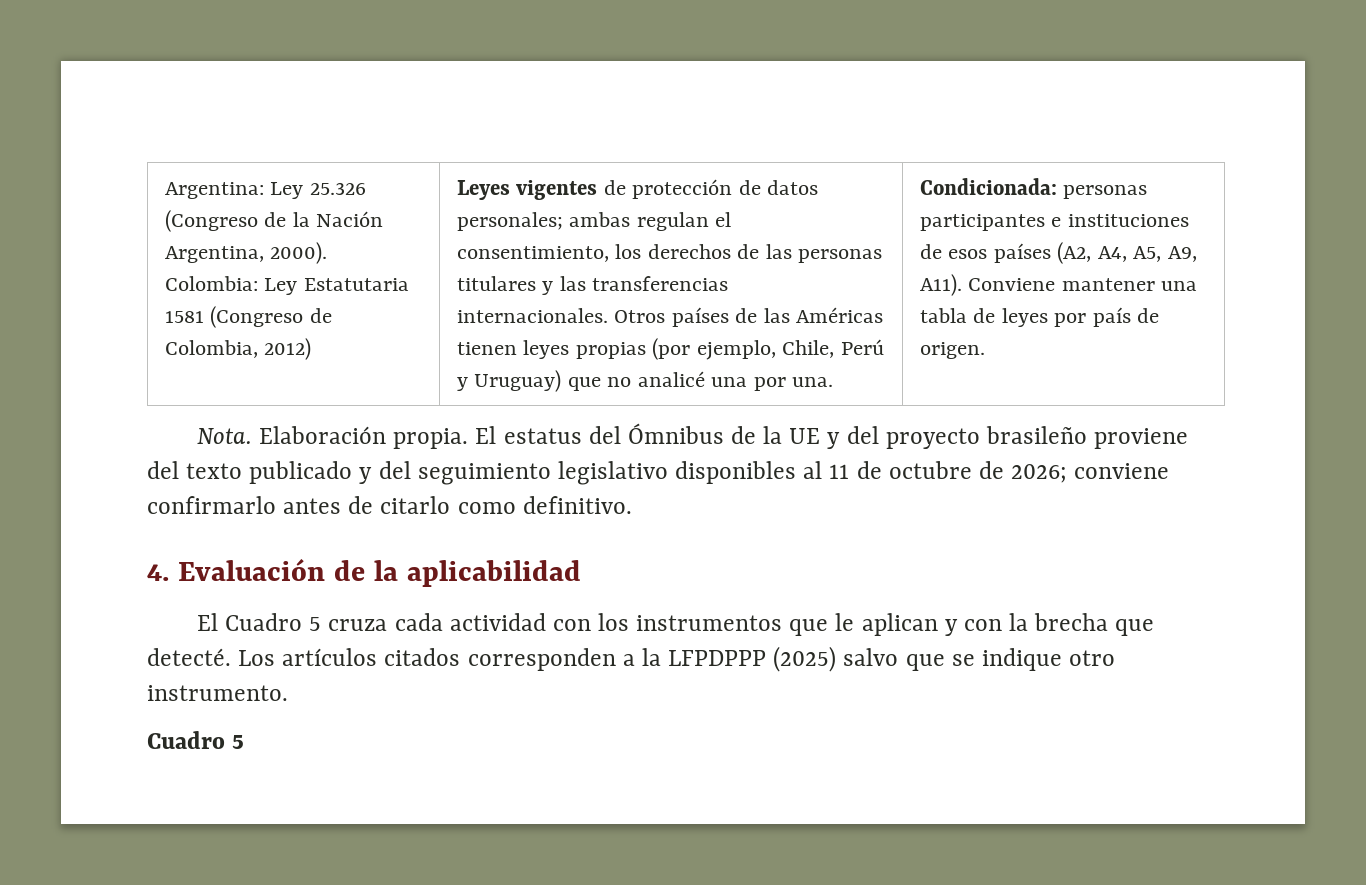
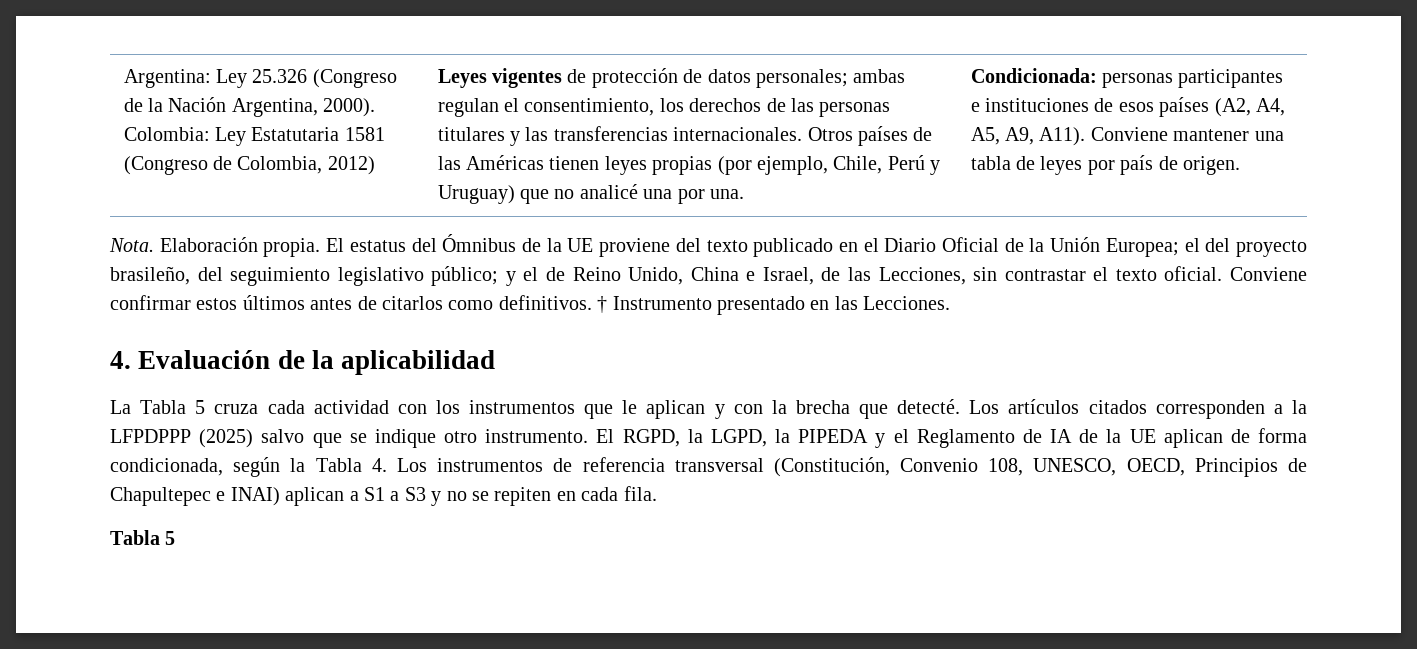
[827,426,1189,449] [147,461,1170,485] [147,496,632,514] y del proyecto brasileño proviene del texto publicado y del seguimiento legislativo disponibles al 11 de octubre de 2026; conviene confirmarlo antes de citarlo como definitivo. -> [599,237,1308,257] [110,266,1307,286] [110,295,951,315] proviene del texto publicado en el Diario Oficial de la Unión Europea; el del proyecto brasileño, del seguimiento legislativo público; y el de Reino Unido, China e Israel, de las Lecciones, sin contrastar el texto oficial. Conviene confirmar estos últimos antes de citarlos como definitivos. † Instrumento presentado en las Lecciones.
[196,613,303,631] El Cuadro -> [110,400,187,414] La Tabla
[147,731,225,749] // Cuadro -> [596,428,1307,448] [110,457,1307,477] [110,486,657,506] [110,530,160,545] El RGPD, la LGPD, la PIPEDA y el Reglamento de IA de la UE aplican de forma condicionada, según la Tabla 4. Los instrumentos de referencia transversal (Constitución, Convenio 108, UNESCO, OECD, Principios de Chapultepec e INAI) aplican a S1 a S3 y no se repiten en cada fila. // Tabla

